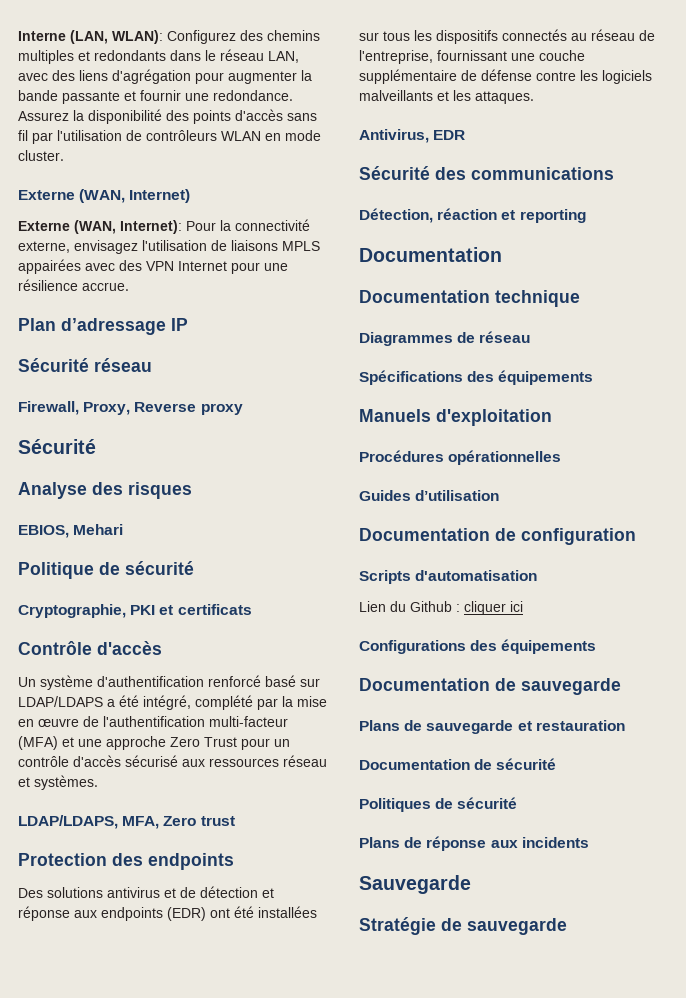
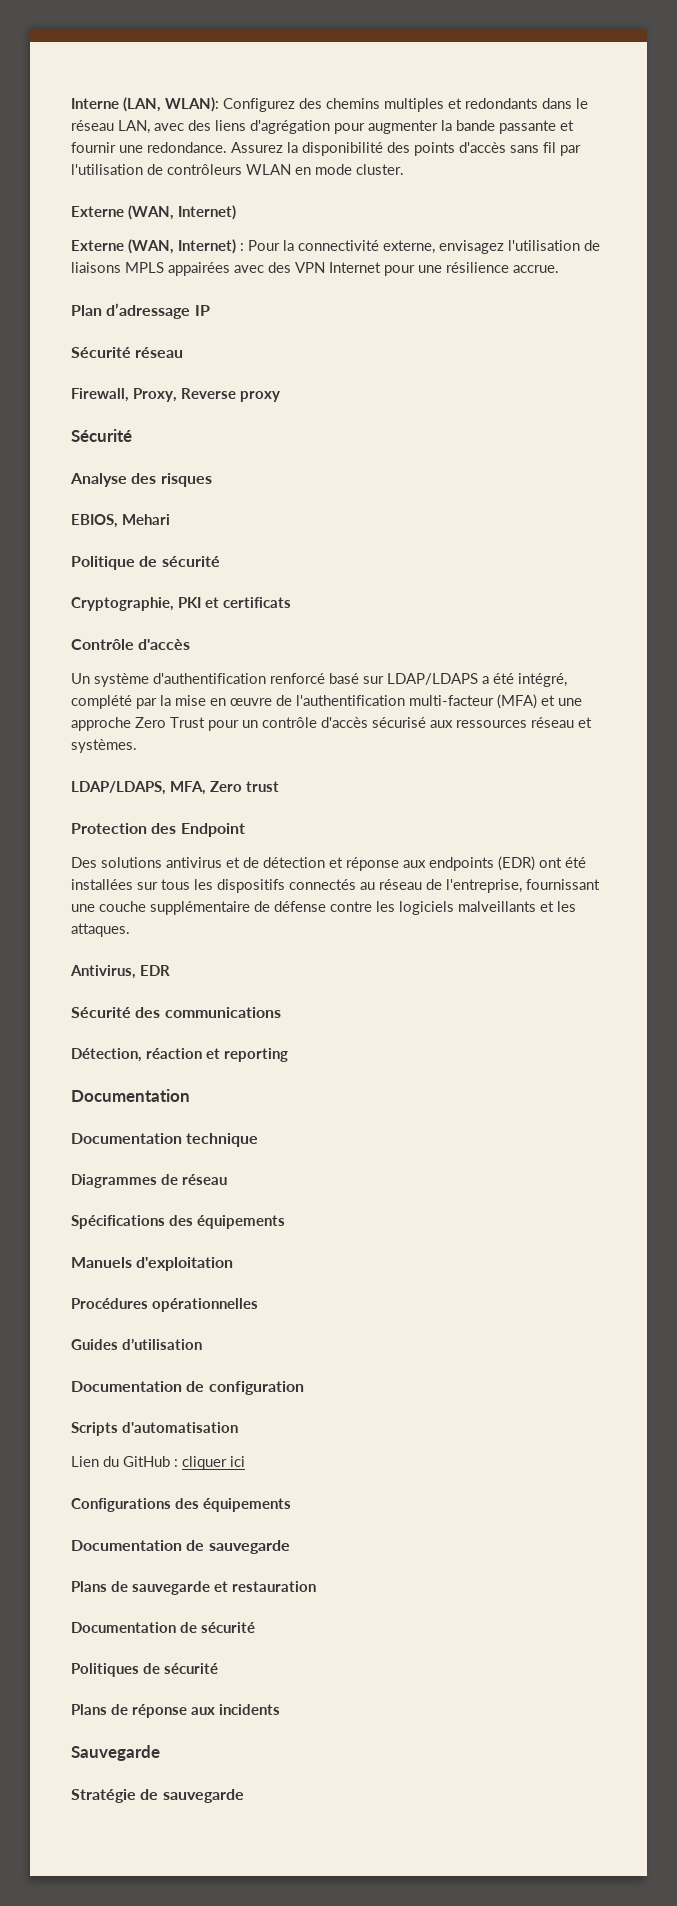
[120,220,182,234] Internet): -> [178,239,244,254] Internet) :
[148,853,234,870] endpoints -> [180,823,245,837] Endpoint
[410,601,452,612] Github -> [123,1456,170,1467] GitHub

